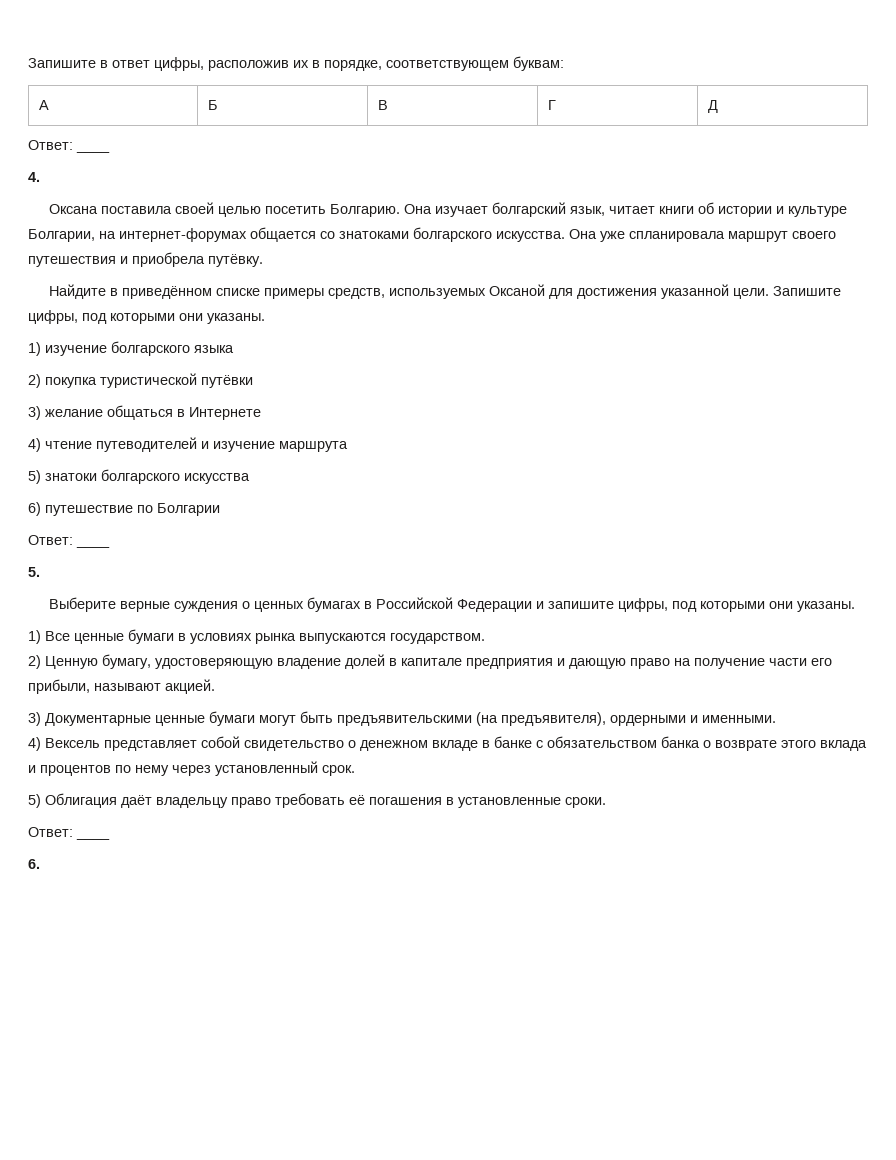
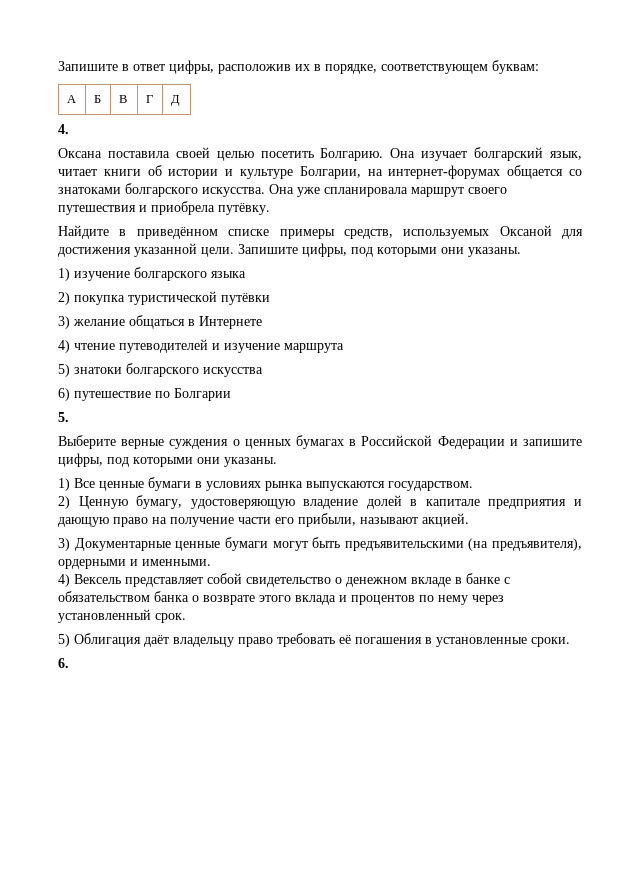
[28,140,73,150] [76,150,110,153] // Ответ: ____ -> (180, 100) none
[28,535,73,545] [76,545,110,548] // Ответ: ____ -> (231, 394) none
[28,827,73,837] [76,837,110,840] // Ответ: ____ -> (570, 642) none

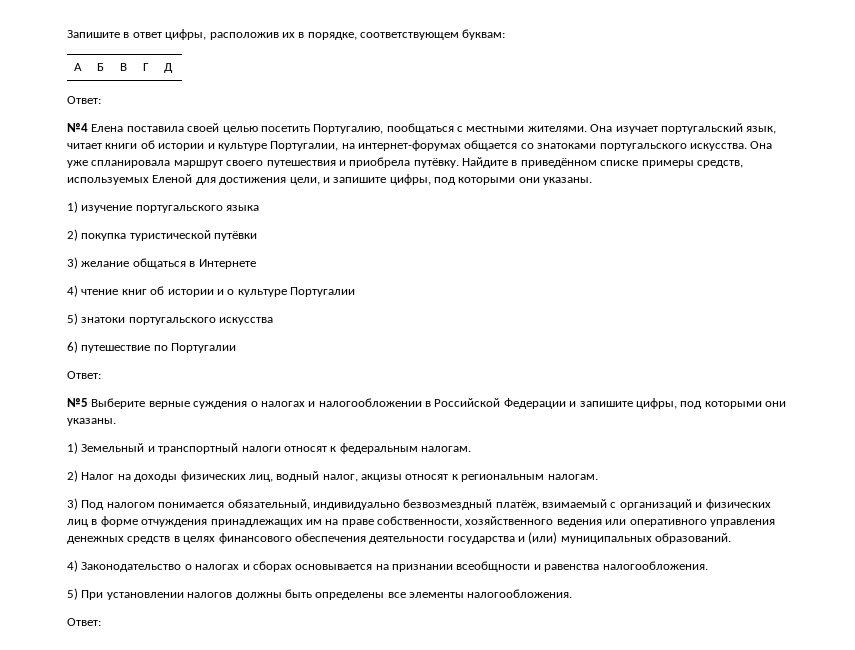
[58,124,69,134] [58,148,102,158] 4. // Оксана -> [67,96,101,104] [67,123,124,132] Ответ: // №4 Елена
[320,148,384,161] Болгарию. -> [313,123,587,134] Португалию, пообщаться с местными жителями.
[474,147,544,161] болгарский -> [660,123,743,134] португальский
[299,166,361,179] Болгарии, -> [270,141,339,151] Португалии,
[125,183,198,197] болгарского -> [599,143,687,151] португальского
(270, 209) // -> (459, 163) none
[499,225,552,236] Оксаной -> [152,174,193,183] Еленой
[134,243,298,257] указанной цели. Запишите -> [289,177,387,185] цели, и запишите
[134,267,207,281] болгарского -> [135,205,223,213] португальского
[119,339,344,353] путеводителей и изучение маршрута -> [121,286,355,297] книг об истории и о культуре Португалии
[126,363,199,377] болгарского -> [128,317,216,325] португальского
[174,388,231,401] [58,412,69,422] Болгарии // 5. // -> [171,343,237,353] [67,371,101,379] [67,398,88,407] Португалии // Ответ: // №5
[244,435,344,449] ценных бумагах -> [260,398,422,407] налогах и налогообложении
[74,477,473,491] [58,495,582,509] [58,513,469,527] [58,537,582,551] [58,559,211,569] [58,573,510,587] [58,591,504,605] [58,609,186,623] [58,633,570,647] [58,658,69,668] Все ценные бумаги в условиях рынка выпускаются государством. // 2) Ценную бумагу, удостоверяющую владение долей в капитале предприятия и дающую право на получение части его прибыли, называют акцией. // 3) Документарные ценные бумаги могут быть предъявительскими (на предъявителя), ордерными и именными. // 4) Вексель представляет собой свидетельство о денежном вкладе в банке с обязательством банка о возврате этого вклада и процентов по нему через установленный срок. // 5) Облигация даёт владельцу право требовать её погашения в установленные сроки. // 6. -> [81,443,471,454] [67,470,598,482] [67,498,771,510] [67,516,775,527] [67,532,732,544] [67,560,708,572] [67,588,573,600] [67,618,101,626] Земельный и транспортный налоги относят к федеральным налогам. // 2) Налог на доходы физических лиц, водный налог, акцизы относят к региональным налогам. // 3) Под налогом понимается обязательный, индивидуально безвозмездный платёж, взимаемый с организаций и физических лиц в форме отчуждения принадлежащих им на праве собственности, хозяйственного ведения или оперативного управления денежных средств в целях финансового обеспечения деятельности государства и (или) муниципальных образований. // 4) Законодательство о налогах и сборах основывается на признании всеобщности и равенства налогообложения. // 5) При установлении налогов должны быть определены все элементы налогообложения. // Ответ:

